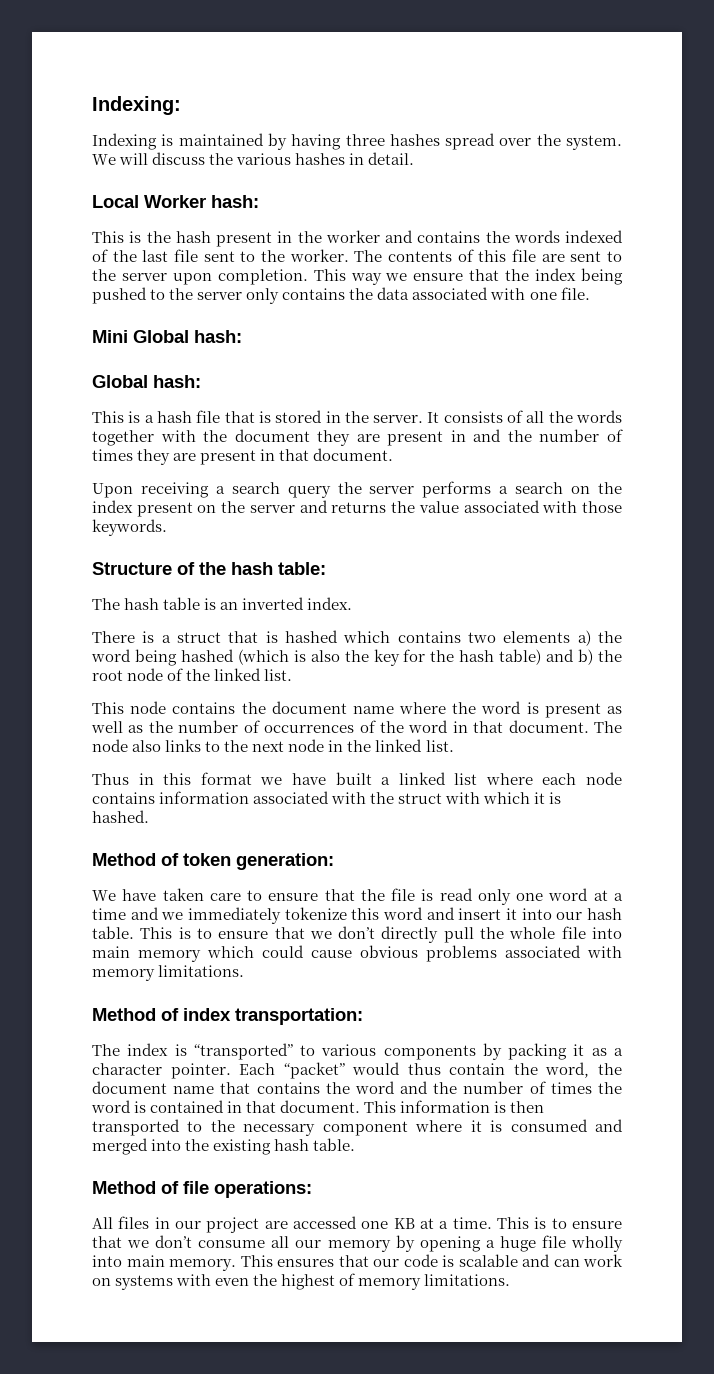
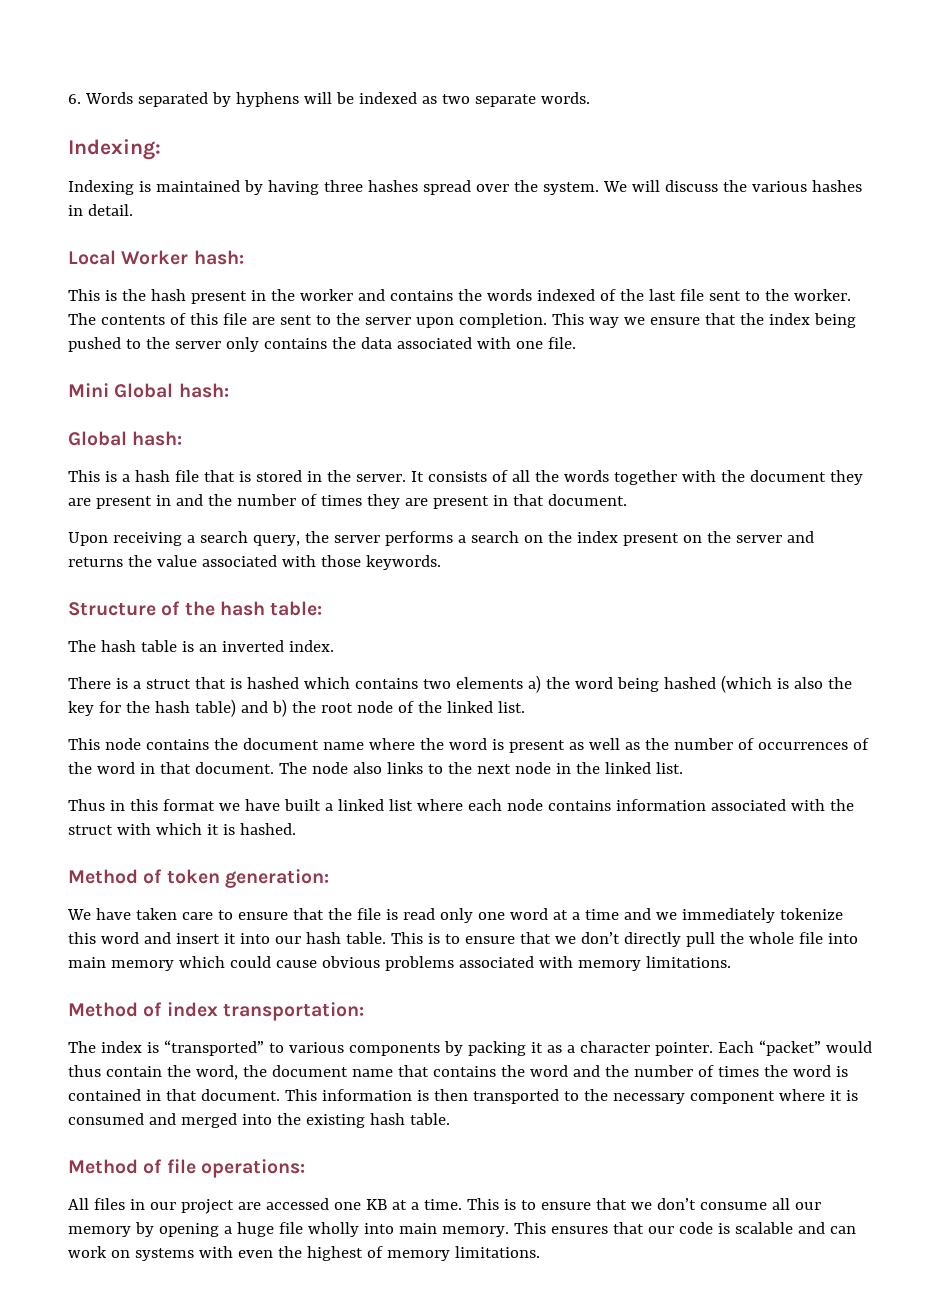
(92, 105) none -> [68,92,590,107] 6. Words separated by hyphens will be indexed as two separate words. //
[287,486,331,498] query -> [252,535,300,546] query,

